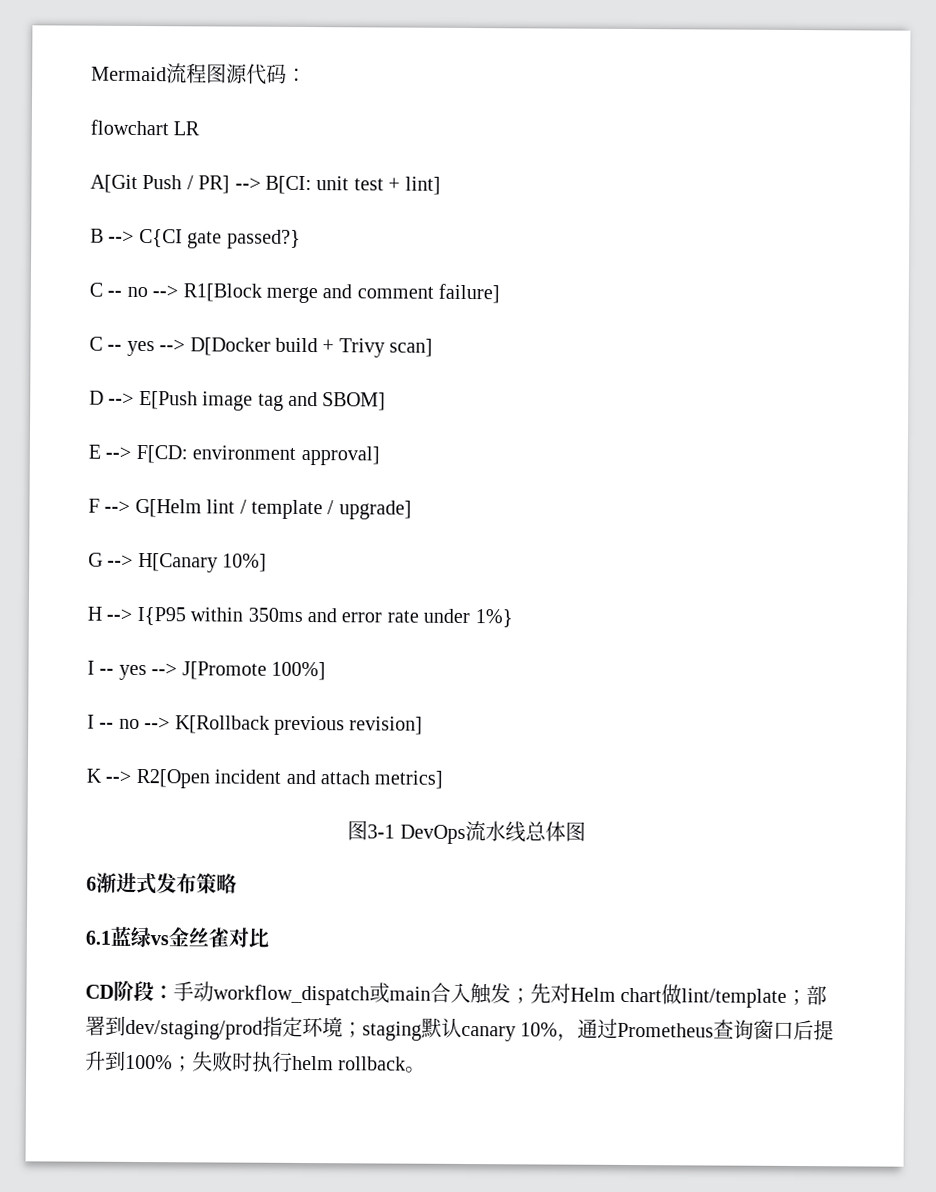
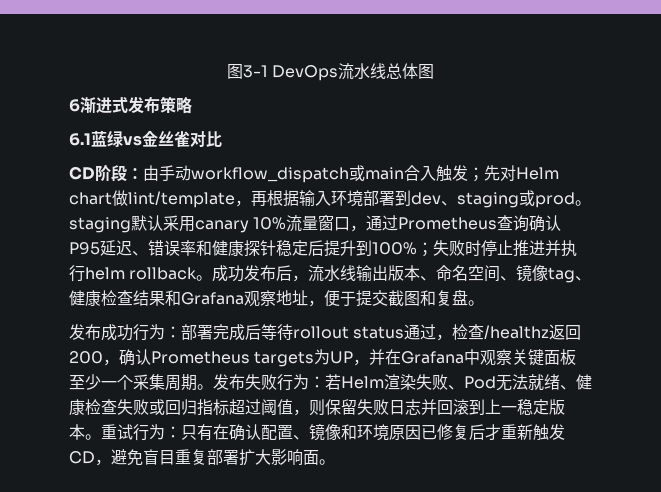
[91,63,307,85] [90,119,201,136] [90,174,441,195] [90,228,301,249] [89,282,501,304] [89,336,434,358] [89,390,387,411] [88,444,380,466] [88,498,412,520] [88,552,268,573] [87,606,513,628] [87,660,326,681] [87,714,424,736] [86,768,444,789] Mermaid流程图源代码： // flowchart LR // A[Git Push / PR] --> B[CI: unit test + lint] // B --> C{CI gate passed?} // C -- no --> R1[Block merge and comment failure] // C -- yes --> D[Docker build + Trivy scan] // D --> E[Push image tag and SBOM] // E --> F[CD: environment approval] // F --> G[Helm lint / template / upgrade] // G --> H[Canary 10%] // H --> I{P95 within 350ms and error rate under 1%} // I -- yes --> J[Promote 100%] // I -- no --> K[Rollback previous revision] // K --> R2[Open incident and attach metrics] // -> (226, 71) none
(174, 992) none -> [143,165,159,181] 由
[786,985,828,1006] [85,1015,363,1040] ；部署到dev/staging/prod指定环境； -> [235,190,591,208] ，再根据输入环境部署到dev、staging或prod。
(462, 1027) none -> [163,215,195,232] 采用
(559, 1029) none -> [286,215,351,232] 流量窗口
[753,1019,795,1041] 窗口 -> [529,215,562,232] [69,240,308,257] 确认P95延迟、错误率和健康探针稳定
(253, 1061) none -> [481,240,561,257] 停止推进并
(427, 1069) none -> [212,264,592,283] [69,289,484,307] [69,324,582,341] [69,349,577,367] [69,374,592,391] [69,399,565,416] [69,423,565,441] [69,449,335,466] 成功发布后，流水线输出版本、命名空间、镜像tag、健康检查结果和Grafana观察地址，便于提交截图和复盘。 // 发布成功行为：部署完成后等待rollout status通过，检查/healthz返回200，确认Prometheus targets为UP，并在Grafana中观察关键面板至少一个采集周期。发布失败行为：若Helm渲染失败、Pod无法就绪、健康检查失败或回归指标超过阈值，则保留失败日志并回滚到上一稳定版本。重试行为：只有在确认配置、镜像和环境原因已修复后才重新触发CD，避免盲目重复部署扩大影响面。

